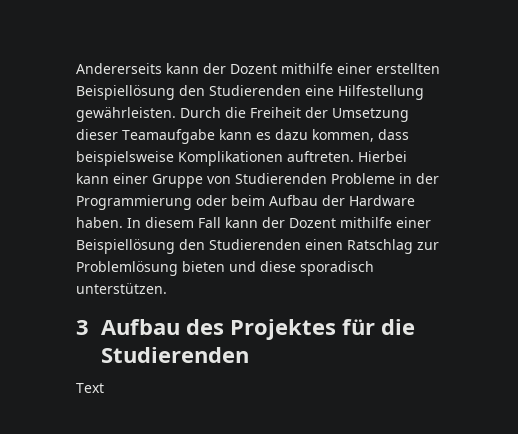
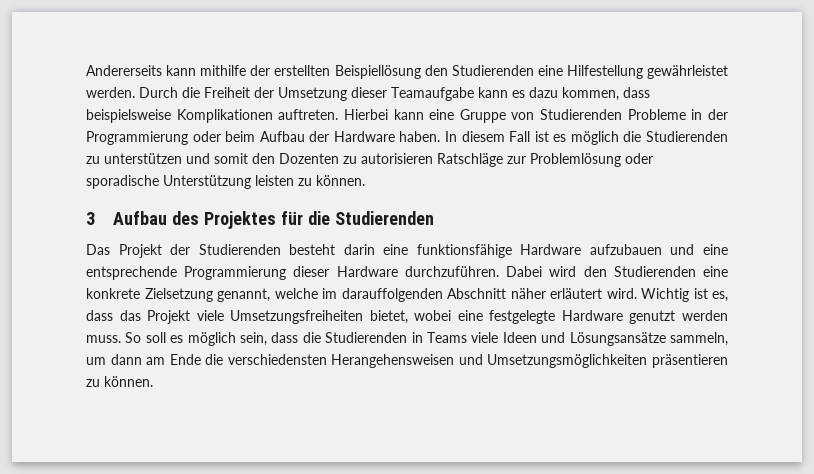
[203,63,372,74] der Dozent mithilfe einer -> [200,65,271,76] mithilfe der
[76,107,176,122] gewährleisten. -> [647,65,729,79] [86,87,135,98] gewährleistet werden.
[113,173,148,184] einer -> [429,109,455,120] eine
[225,217,431,228] [76,239,439,254] [76,261,374,276] [76,283,167,294] kann der Dozent mithilfe einer Beispiellösung den Studierenden einen Ratschlag zur Problemlösung bieten und diese sporadisch unterstützen. -> [534,131,728,145] [86,153,653,167] [86,175,365,189] ist es möglich die Studierenden zu unterstützen und somit den Dozenten zu autorisieren Ratschläge zur Problemlösung oder sporadische Unterstützung leisten zu können.
[76,383,104,393] Text -> [86,244,728,258] [86,266,728,280] [86,288,728,302] [86,310,728,324] [86,332,728,346] [86,354,728,368] [86,376,153,387] Das Projekt der Studierenden besteht darin eine funktionsfähige Hardware aufzubauen und eine entsprechende Programmierung dieser Hardware durchzuführen. Dabei wird den Studierenden eine konkrete Zielsetzung genannt, welche im darauffolgenden Abschnitt näher erläutert wird. Wichtig ist es, dass das Projekt viele Umsetzungsfreiheiten bietet, wobei eine festgelegte Hardware genutzt werden muss. So soll es möglich sein, dass die Studierenden in Teams viele Ideen und Lösungsansätze sammeln, um dann am Ende die verschiedensten Herangehensweisen und Umsetzungsmöglichkeiten präsentieren zu können.

